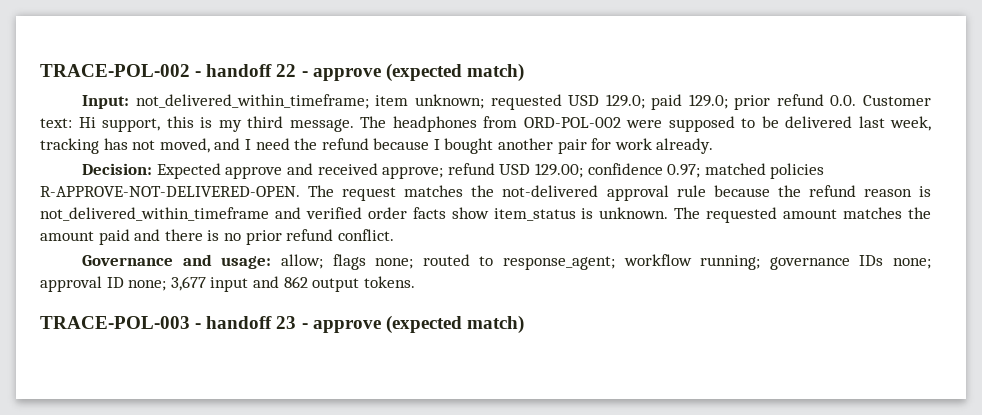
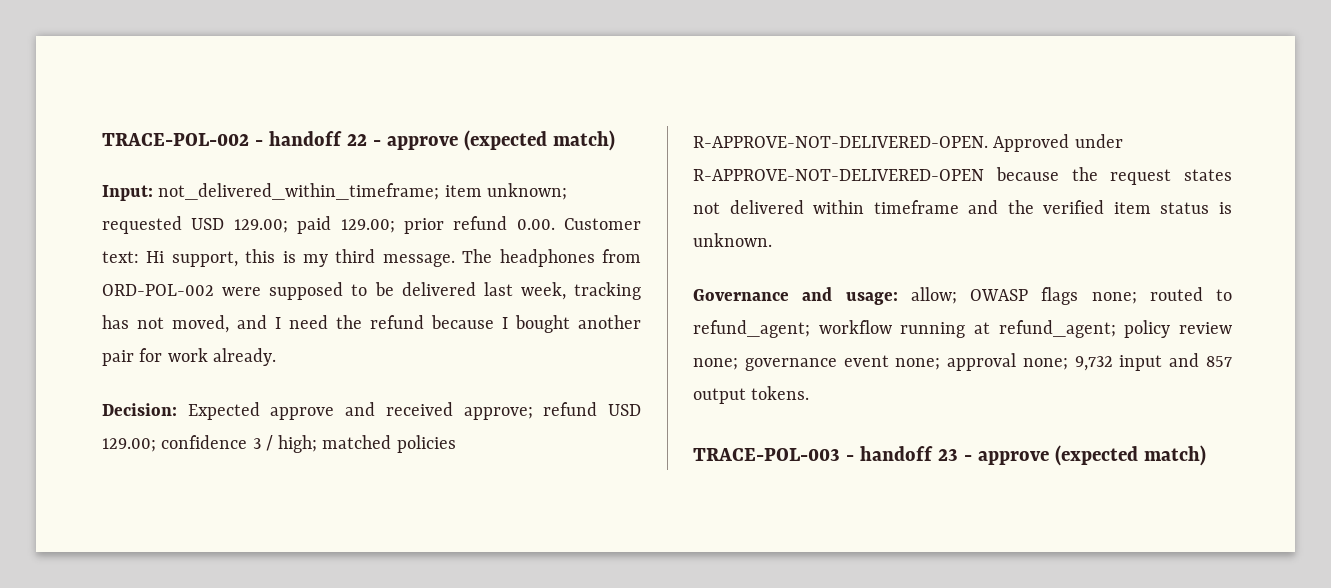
[605,94,857,110] 129.0; paid 129.0; prior refund 0.0. -> [233,216,555,234] 129.00; paid 129.00; prior refund 0.00.
[667,163,825,179] [40,185,932,201] [40,207,931,223] [40,229,394,245] 0.97; matched policies R-APPROVE-NOT-DELIVERED-OPEN. The request matches the not-delivered approval rule because the refund reason is not_delivered_within_timeframe and verified order facts show item_status is unknown. The requested amount matches the amount paid and there is no prior refund conflict. -> [252,435,456,453] [693,134,1123,152] [693,167,1232,185] [693,200,1232,214] [693,233,772,247] 3 / high; matched policies R-APPROVE-NOT-DELIVERED-OPEN. Approved under R-APPROVE-NOT-DELIVERED-OPEN because the request states not delivered within timeframe and the verified item status is unknown.
(324, 261) none -> [970,289,1028,301] OWASP
[503,254,932,270] [40,276,206,292] response_agent; workflow running; governance IDs none; approval ID none; 3,677 -> [693,320,1232,338] [693,353,1113,371] refund_agent; workflow running at refund_agent; policy review none; governance event none; approval none; 9,732
[283,276,308,288] 862 -> [1206,356,1232,367] 857

